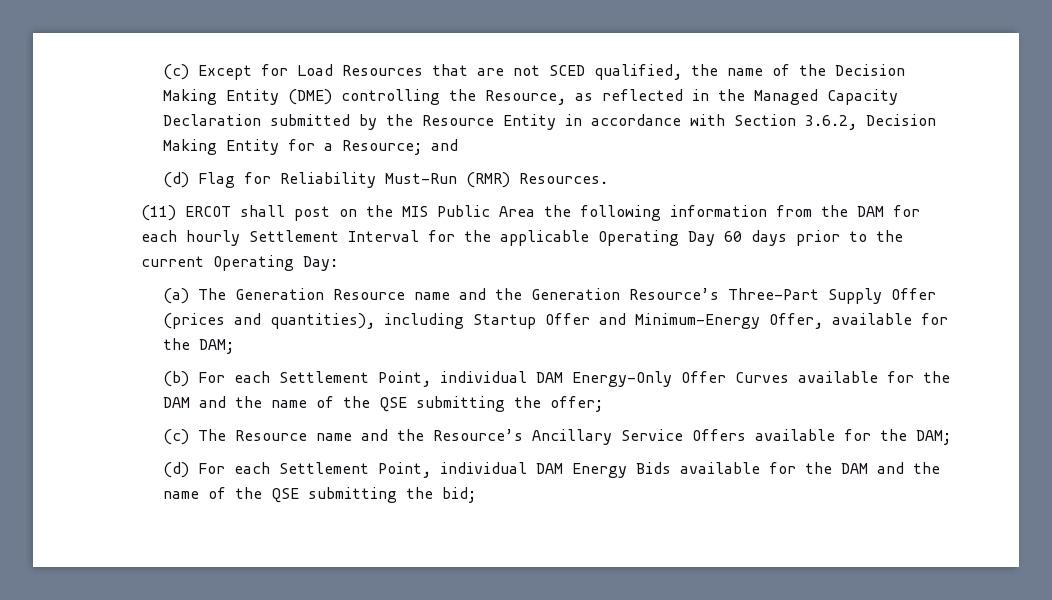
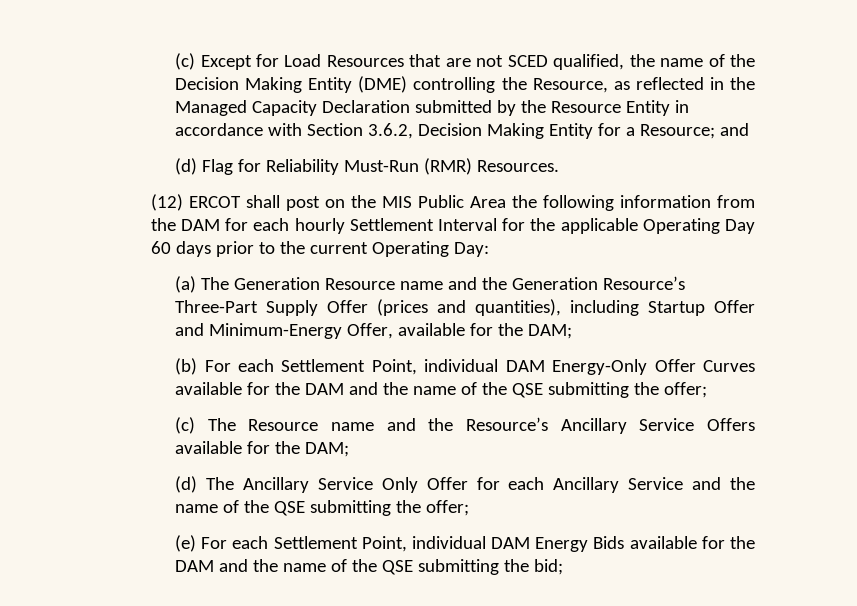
[141,205,177,221] (11) -> [150,194,183,211] (12)
(190, 470) none -> [206,477,756,493] [175,500,470,516] [175,535,197,552] The Ancillary Service Only Offer for each Ancillary Service and the name of the QSE submitting the offer; // (e)

